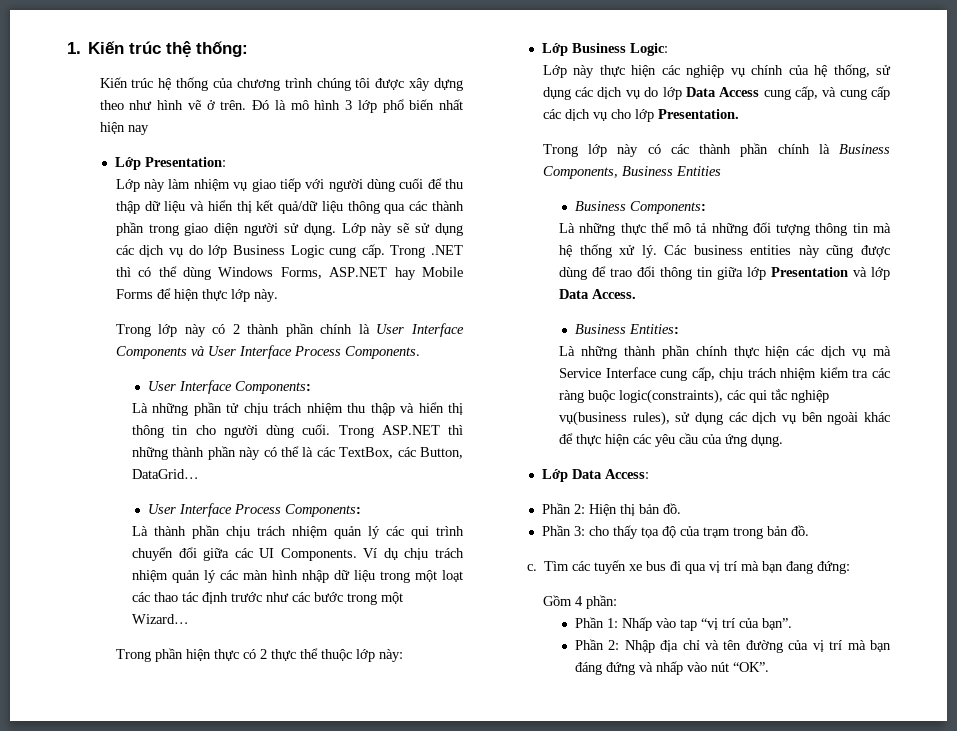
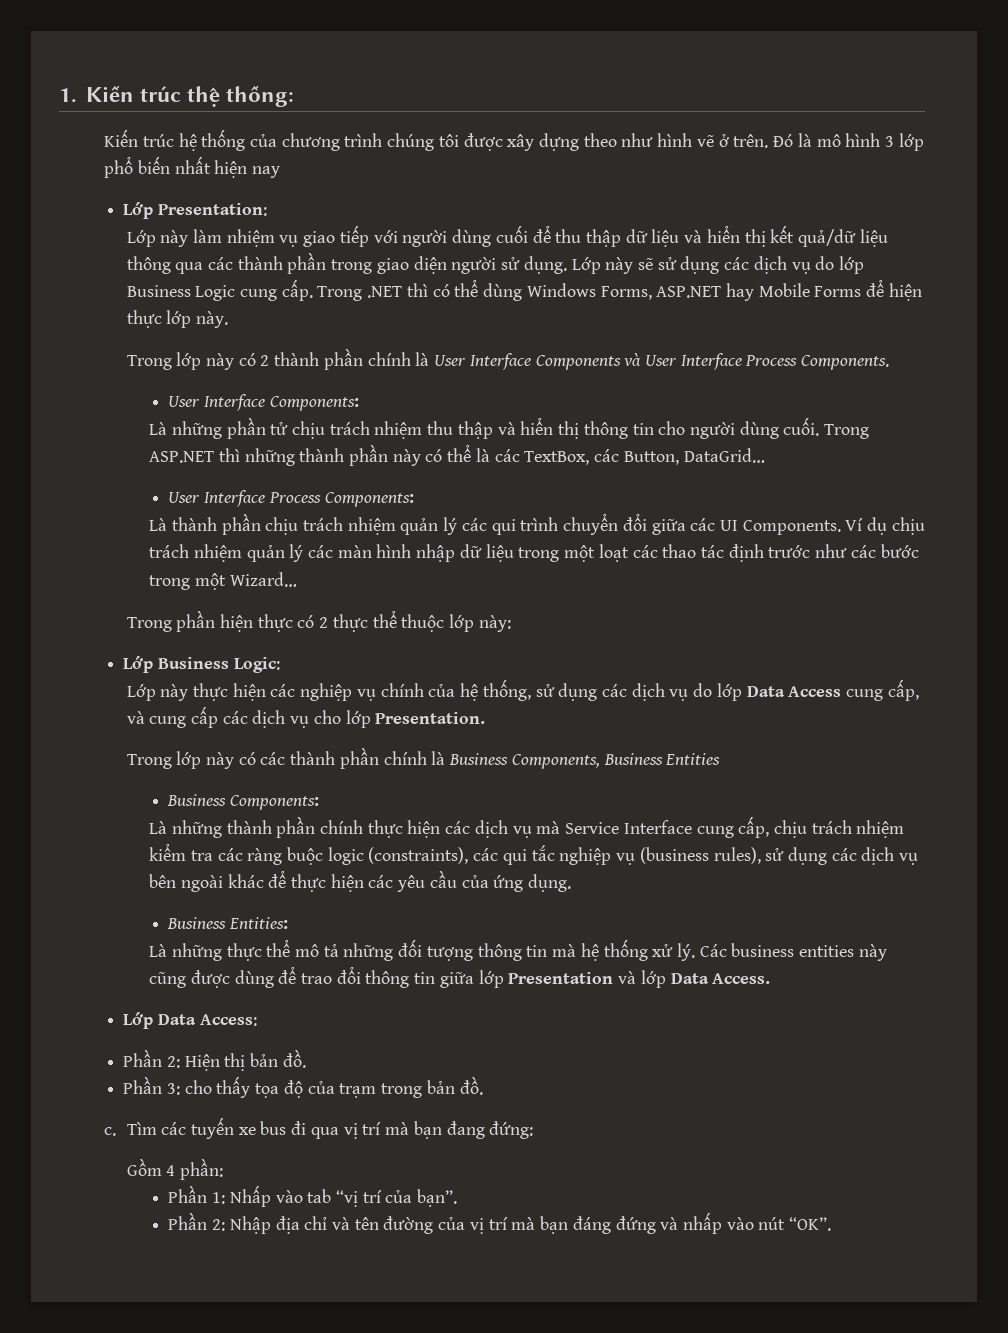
(706, 207) none -> [149,816,905,838] [149,843,919,865] [149,870,572,892] [167,917,289,929] // Là những thành phần chính thực hiện các dịch vụ mà Service Interface cung cấp, chịu trách nhiệm kiểm tra các ràng buộc logic (constraints), các qui tắc nghiệp vụ (business rules), sử dụng các dịch vụ bên ngoài khác để thực hiện các yêu cầu của ứng dụng. // Business Entities:
[574,324,679,334] [559,345,892,359] [559,367,890,381] [559,389,830,404] [559,411,890,426] [559,433,784,447] // Business Entities: // Là những thành phần chính thực hiện các dịch vụ mà Service Interface cung cấp, chịu trách nhiệm kiểm tra các ràng buộc logic(constraints), các qui tắc nghiệp vụ(business rules), sử dụng các dịch vụ bên ngoài khác để thực hiện các yêu cầu của ứng dụng. -> (771, 978) none
[679,619,697,631] tap -> [307,1189,332,1203] tab

